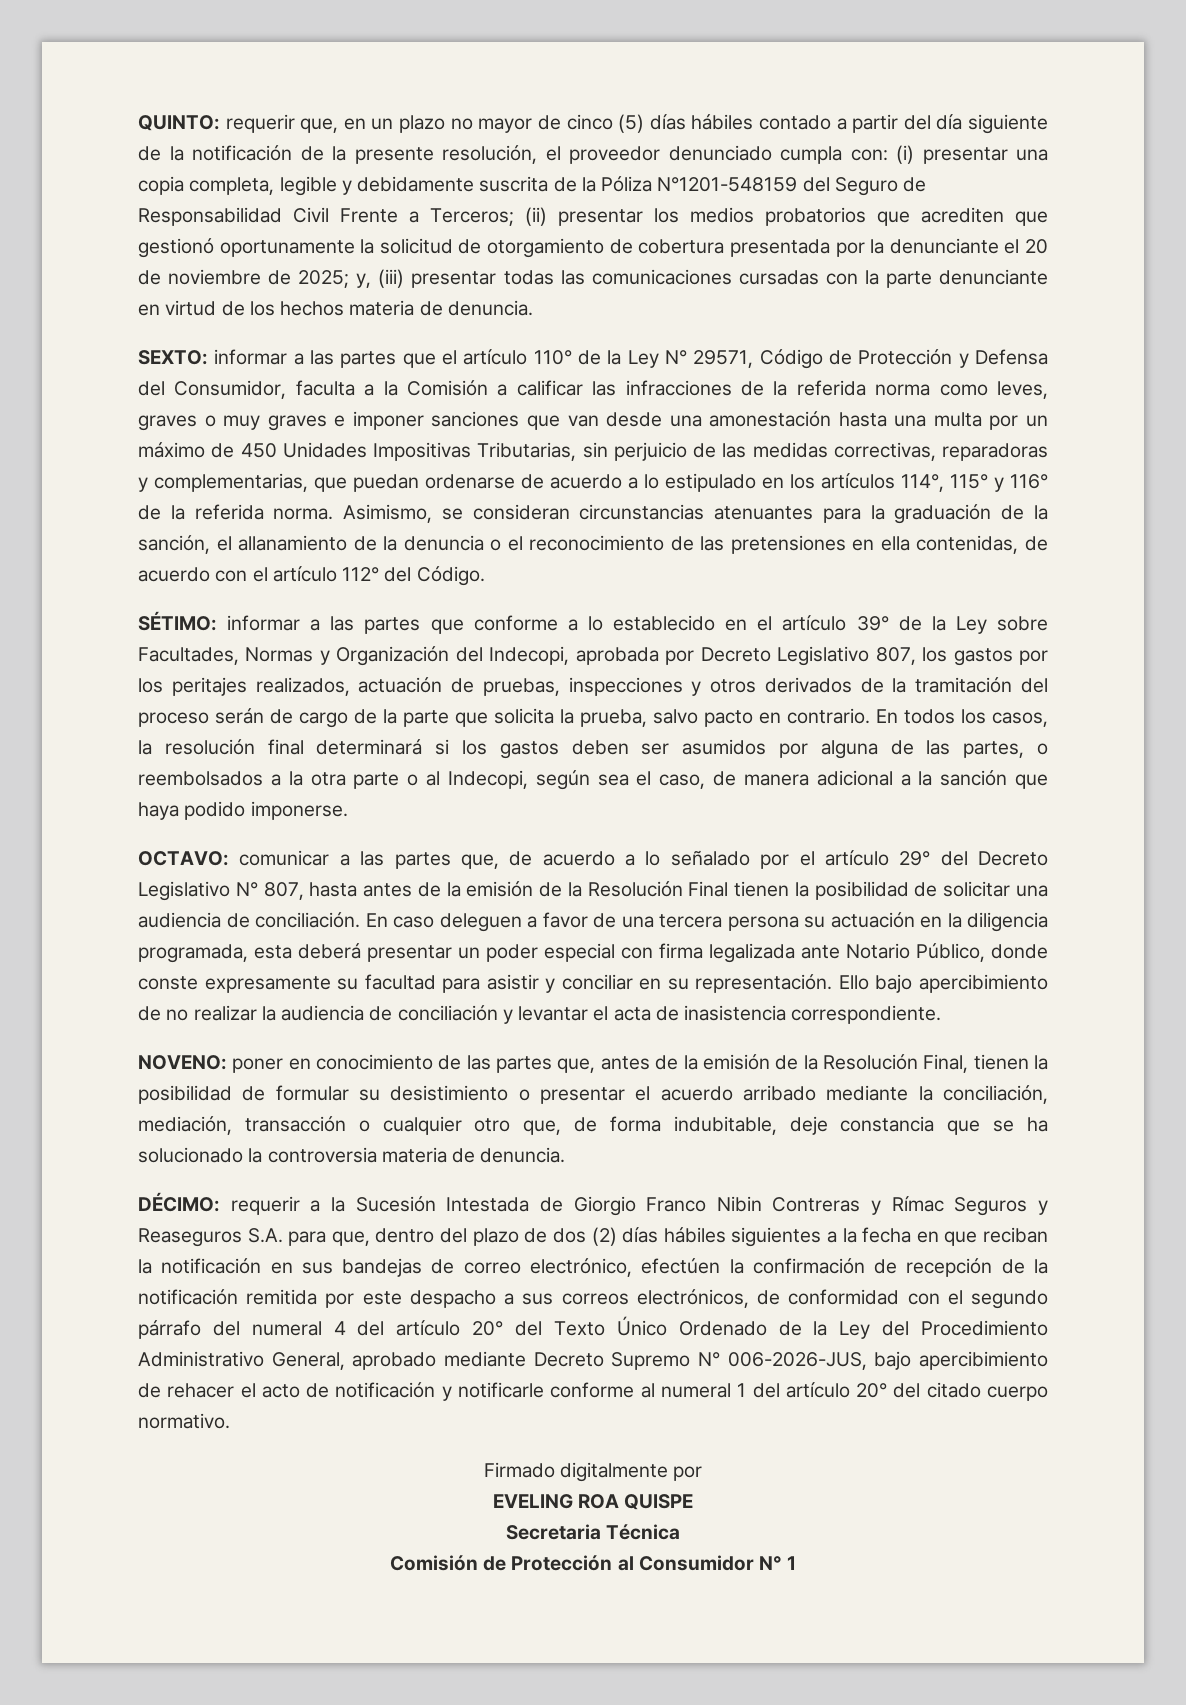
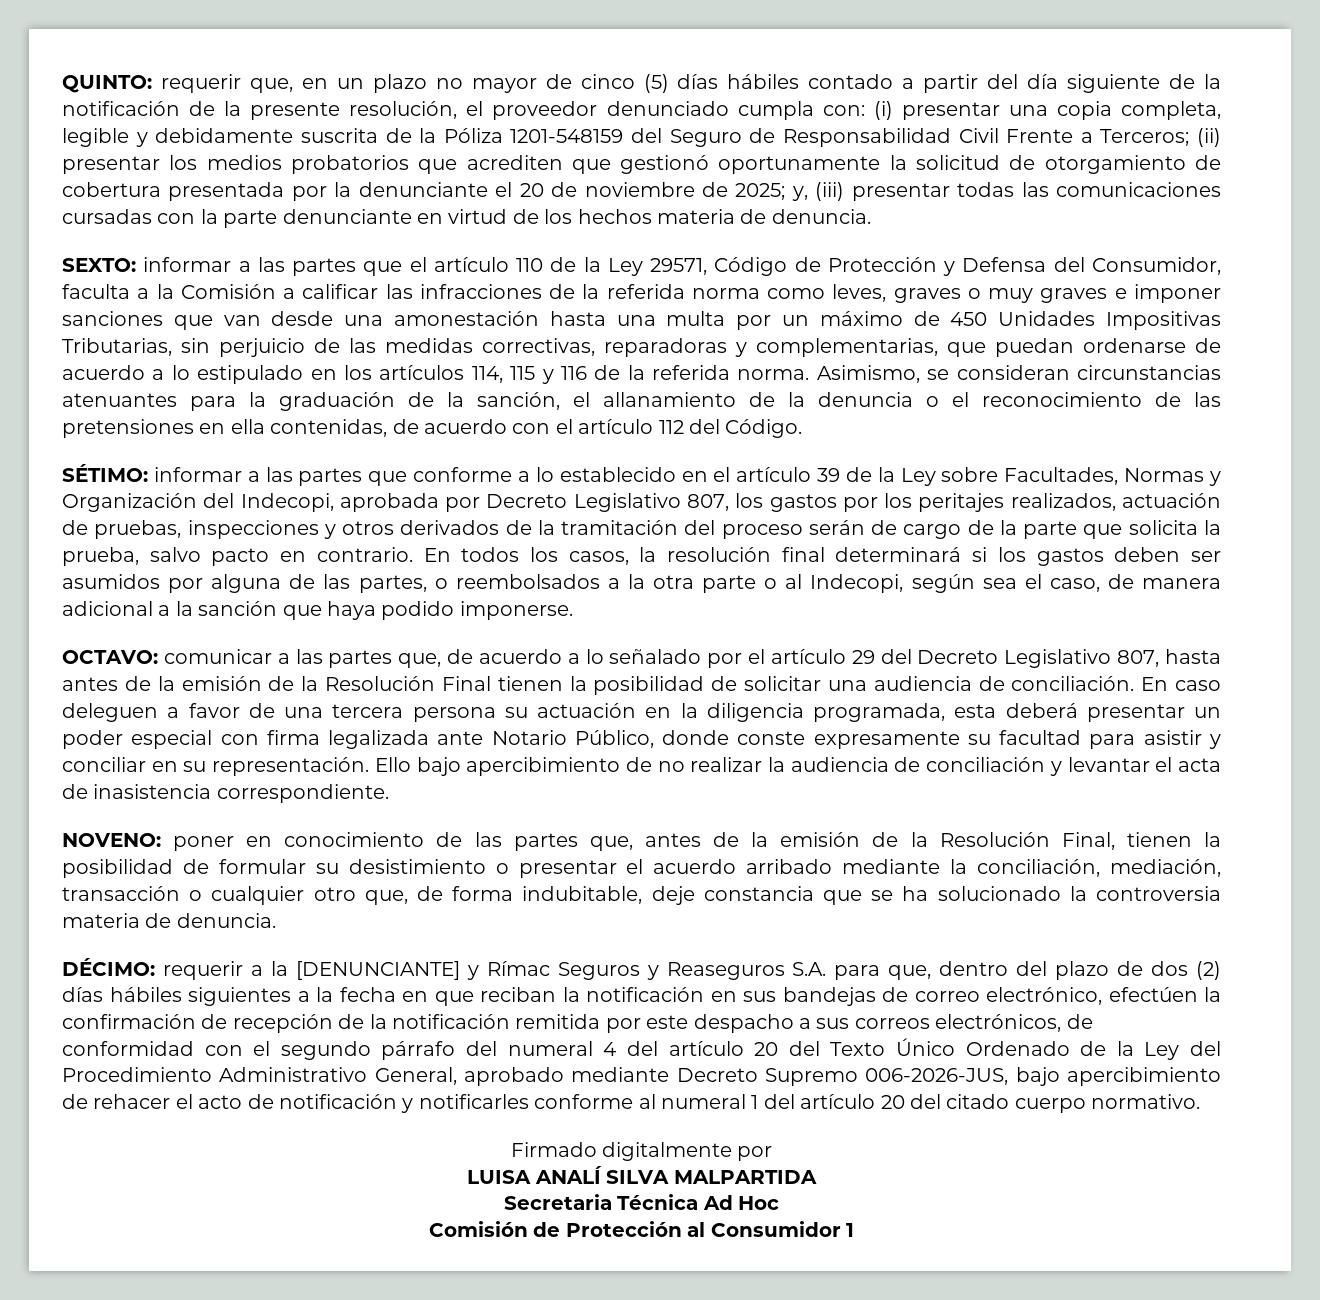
[657,177,798,192] N°1201-548159 -> [510,129,624,143] 1201-548159
[533,350,687,368] 110° de la Ley N° -> [516,257,643,276] 110 de la Ley
[901,474,1048,492] 114°, 115° y 116° -> [471,366,587,384] 114, 115 y 116
[342,567,380,581] 112° -> [658,420,684,434] 112
[856,616,889,631] 39° -> [817,468,841,482] 39
[899,851,931,866] 29° -> [851,650,875,664] 29
[235,882,258,896] N° -> (1112, 658) none
[355,1196,861,1216] Sucesión Intestada de Giorgio Franco Nibin Contreras -> [295,961,460,980] [DENUNCIANTE]
[472,1321,504,1336] 20° -> [754,1042,779,1056] 20
[698,1352,720,1366] N° -> (858, 1077) none
[458,1382,545,1398] notificarle -> [418,1094,529,1109] notificarles
[856,1383,888,1398] 20° -> [880,1095,905,1109] 20
[492,1494,694,1510] EVELING ROA QUISPE -> [467,1166,817,1184] LUISA ANALÍ SILVA MALPARTIDA
(681, 1532) none -> [702,1195,780,1210] Ad Hoc
[759,1556,783,1570] N° -> (841, 1229) none

